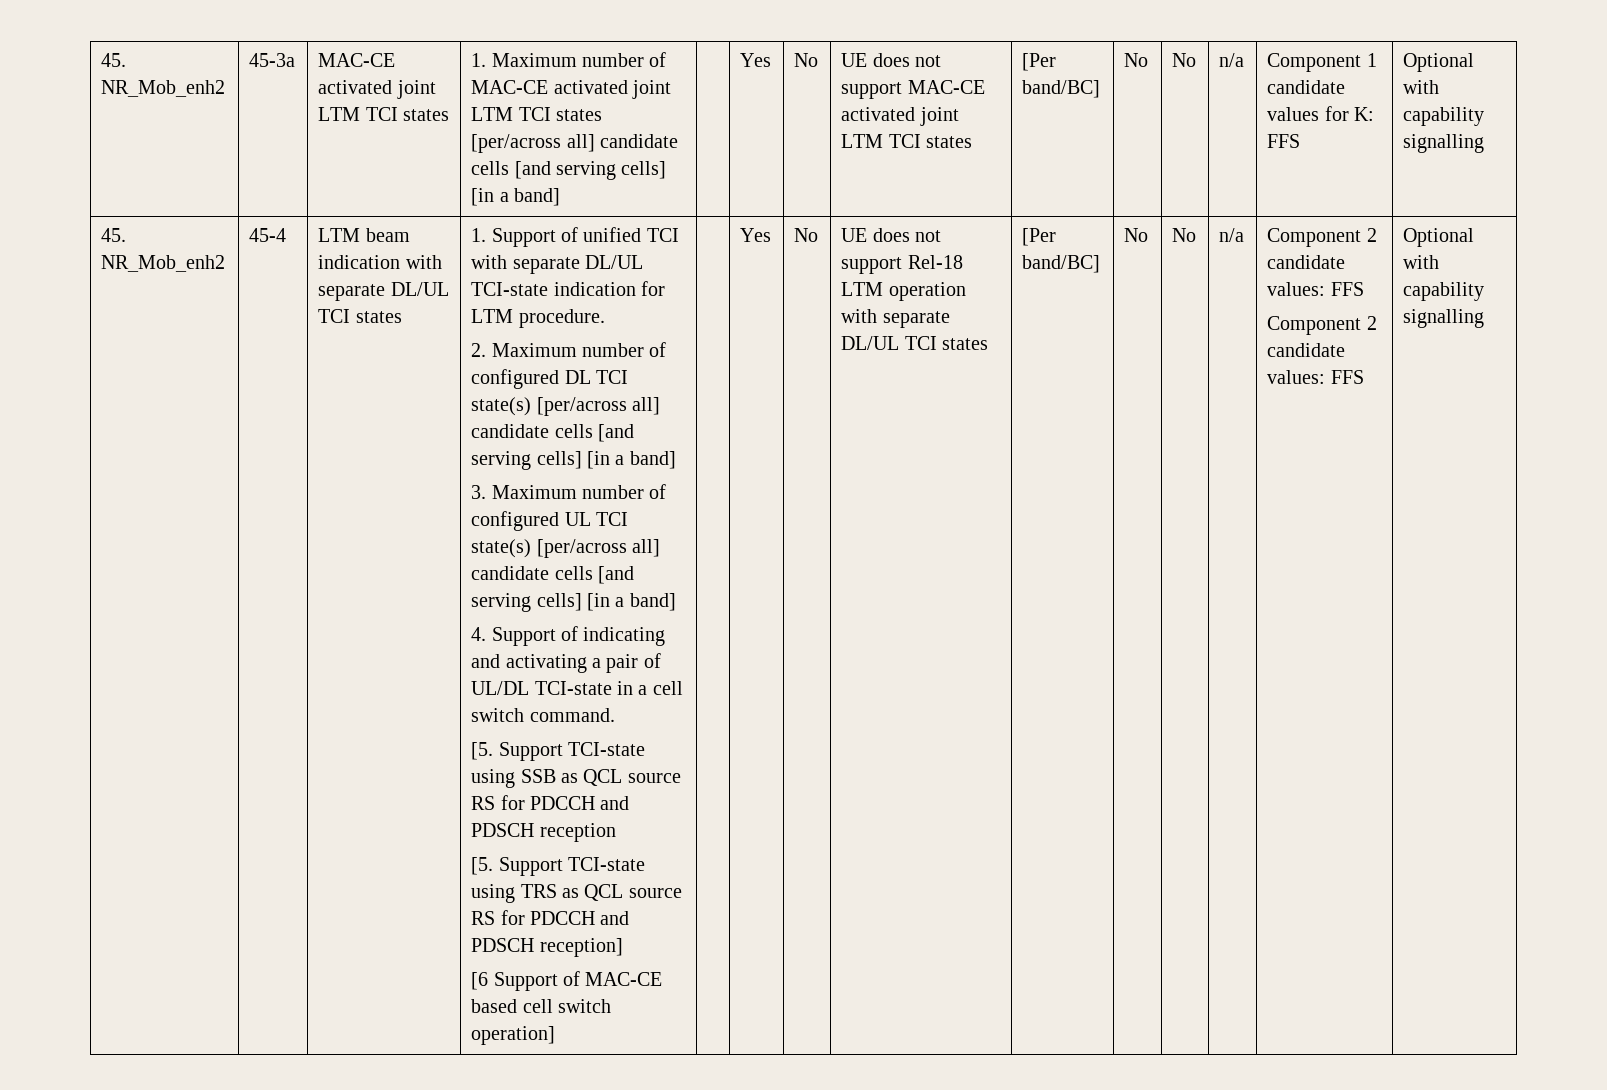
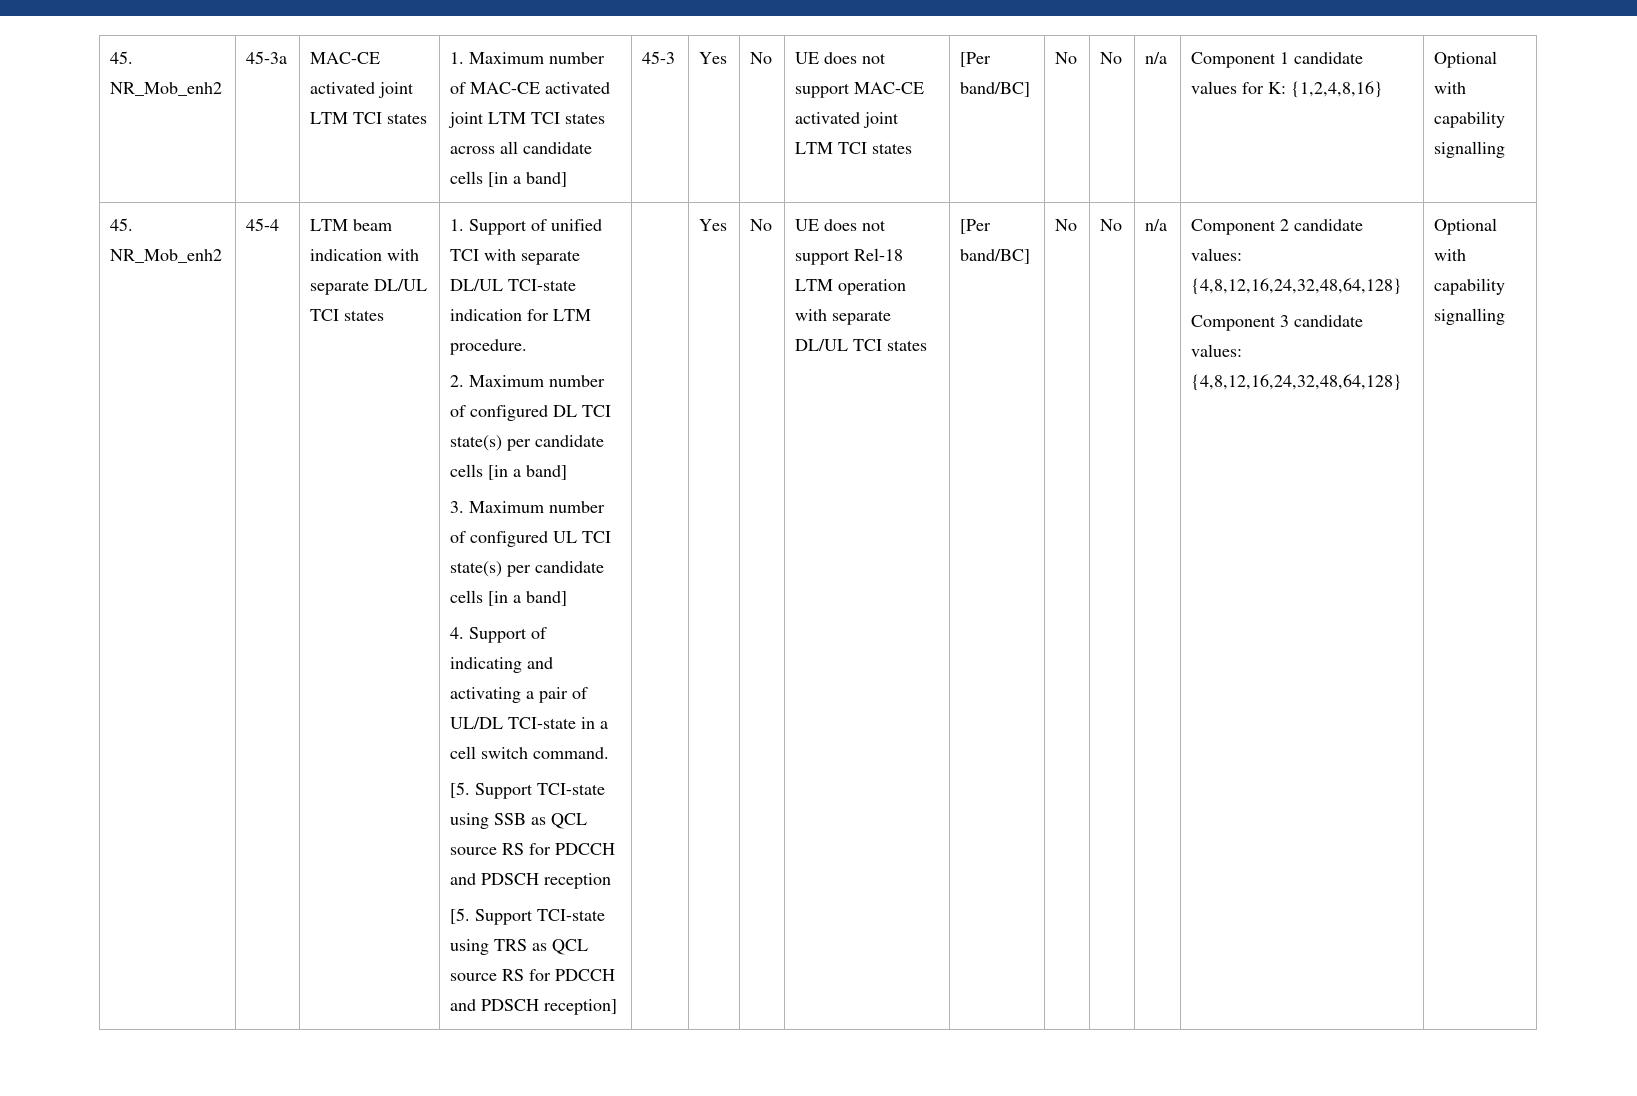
[471,134,678,153] [471,161,667,180] [per/across all] candidate cells [and serving cells] -> [450,141,593,154] [450,171,484,184] across all candidate cells
(560, 197) none -> [642,51,676,64] 45-3
[1267,134,1301,148] FFS -> [1291,81,1384,98] {1,2,4,8,16}
[536,397,660,416] [471,424,634,442] [471,451,582,470] [per/across all] candidate cells [and serving cells] -> [507,435,605,451] [450,464,484,477] per candidate cells
[536,539,660,558] [471,566,634,584] [471,593,582,612] [per/across all] candidate cells [and serving cells] -> [507,561,605,577] [450,590,484,603] per candidate cells
[471,971,663,991] [471,999,611,1013] [471,1026,556,1045] // [6 Support of MAC-CE based cell switch operation] -> (618, 1007) none
[1330,282,1364,296] [1267,316,1377,335] [1267,343,1346,357] [1267,370,1364,384] FFS // Component 2 candidate values: FFS -> [1191,278,1403,295] [1191,315,1364,331] [1191,344,1243,357] [1191,374,1403,391] {4,8,12,16,24,32,48,64,128} // Component 3 candidate values: {4,8,12,16,24,32,48,64,128}

